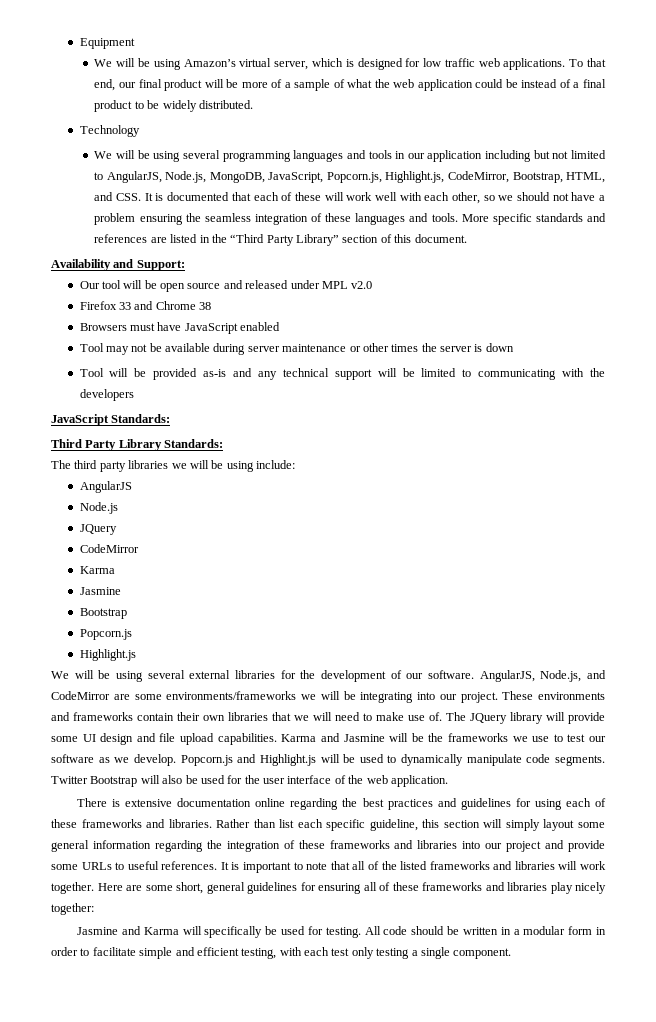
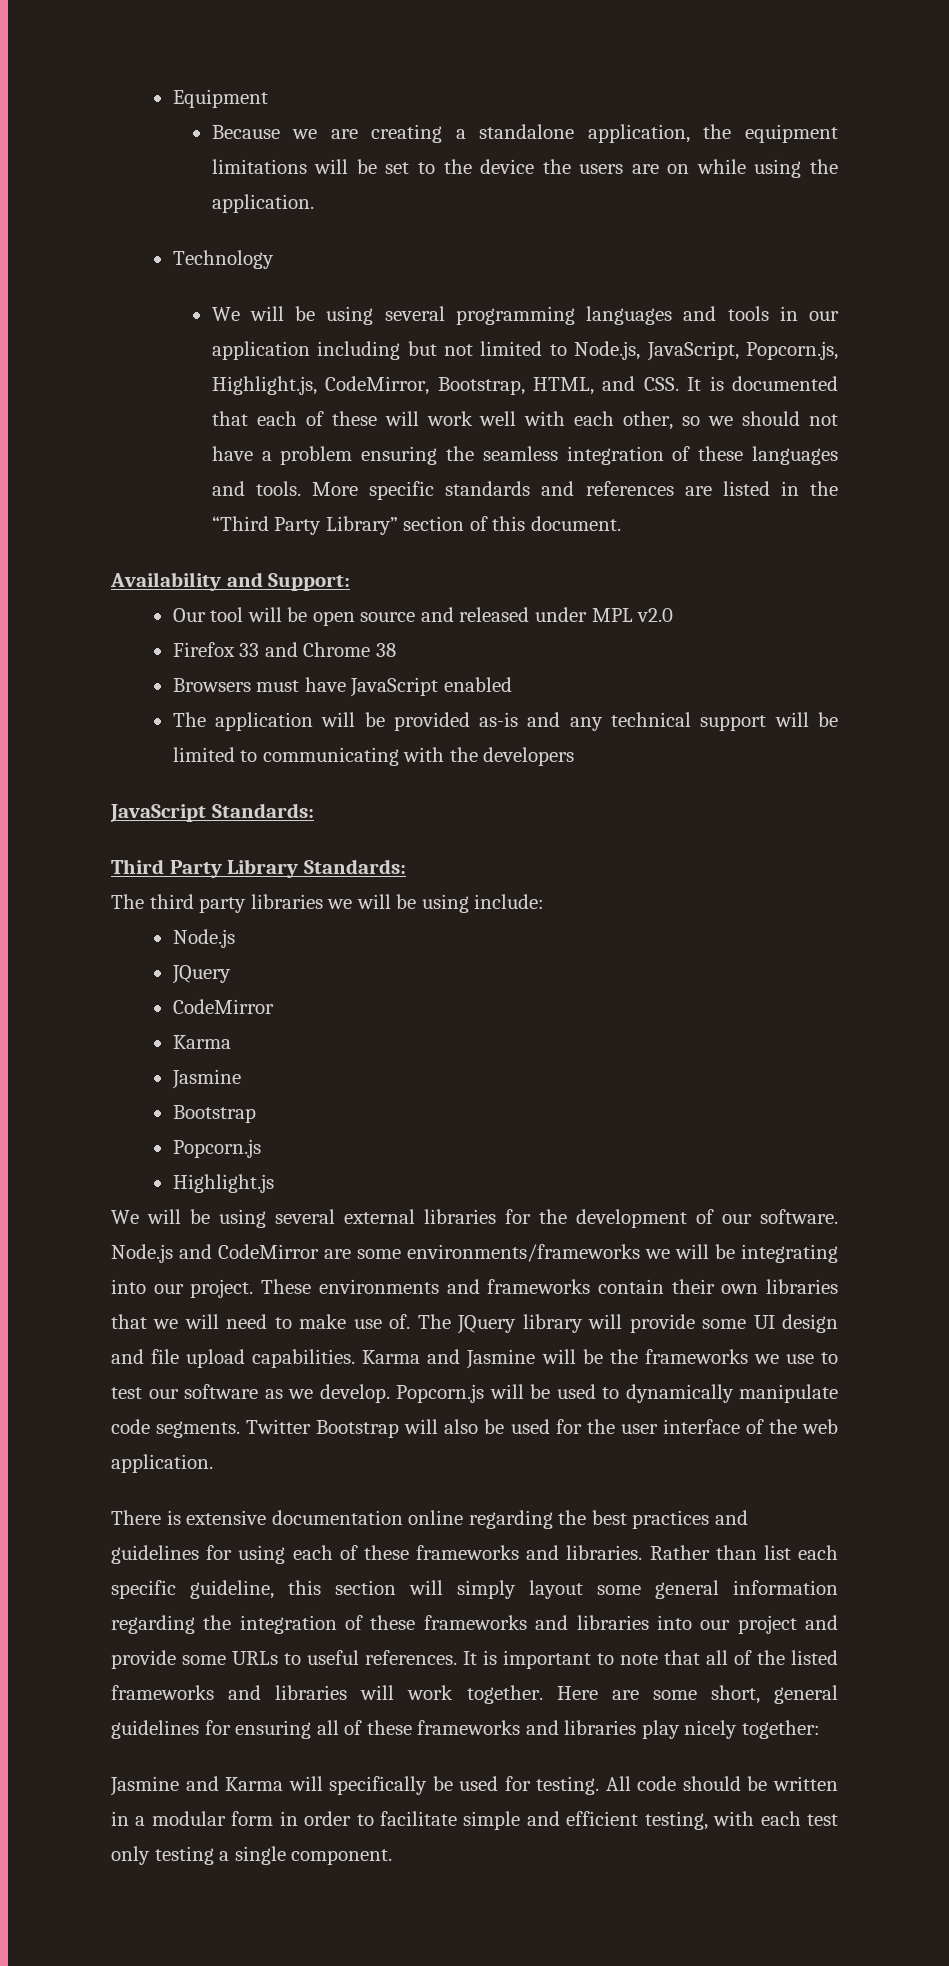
[94,58,606,70] [94,79,606,91] [94,100,253,112] We will be using Amazon’s virtual server, which is designed for low traffic web applications. To that end, our final product will be more of a sample of what the web application could be instead of a final product to be widely distributed. -> [211,124,838,143] [211,159,838,178] [211,194,314,213] Because we are creating a standalone application, the equipment limitations will be set to the device the users are on while using the application.
[106,171,265,183] AngularJS, Node.js, MongoDB, -> [574,341,641,360] Node.js,
[79,343,514,355] [79,368,104,377] Tool may not be available during server maintenance or other times the server is down // Tool -> [172,712,313,731] The application
[79,481,132,493] // AngularJS -> (545, 901) none
[479,670,582,682] AngularJS, Node.js, -> [111,1244,173,1263] Node.js
[237,754,316,766] and Highlight.js -> (484, 1393) none

